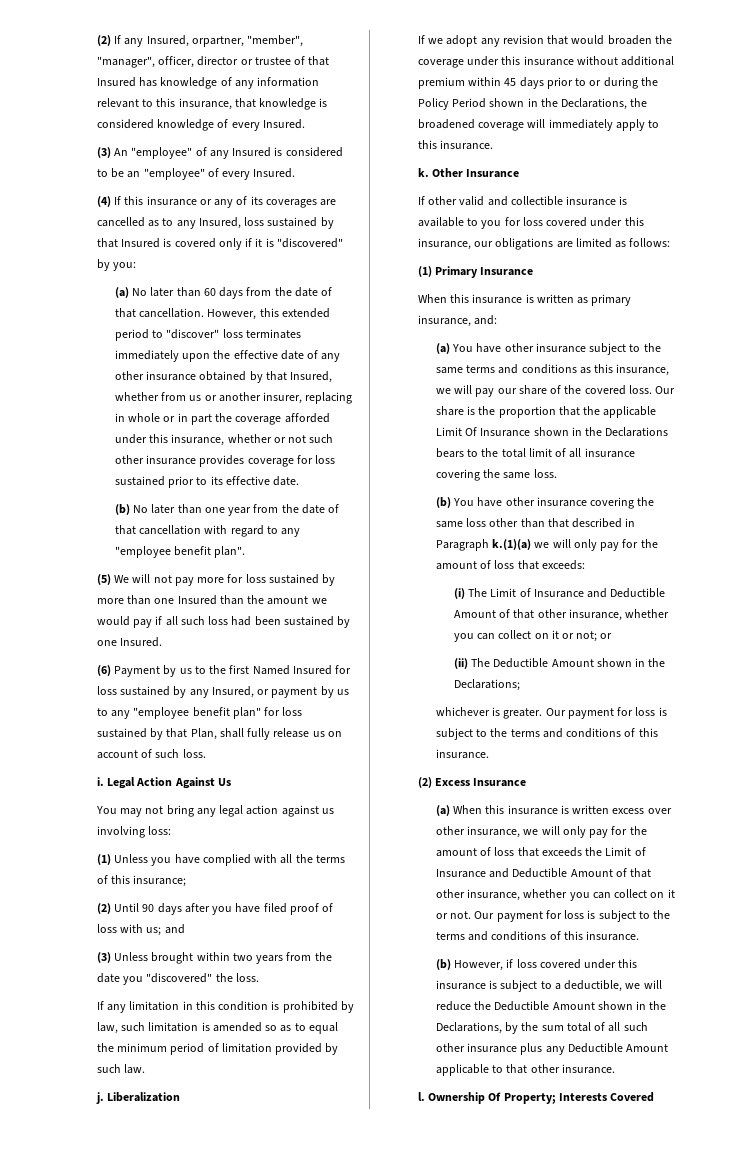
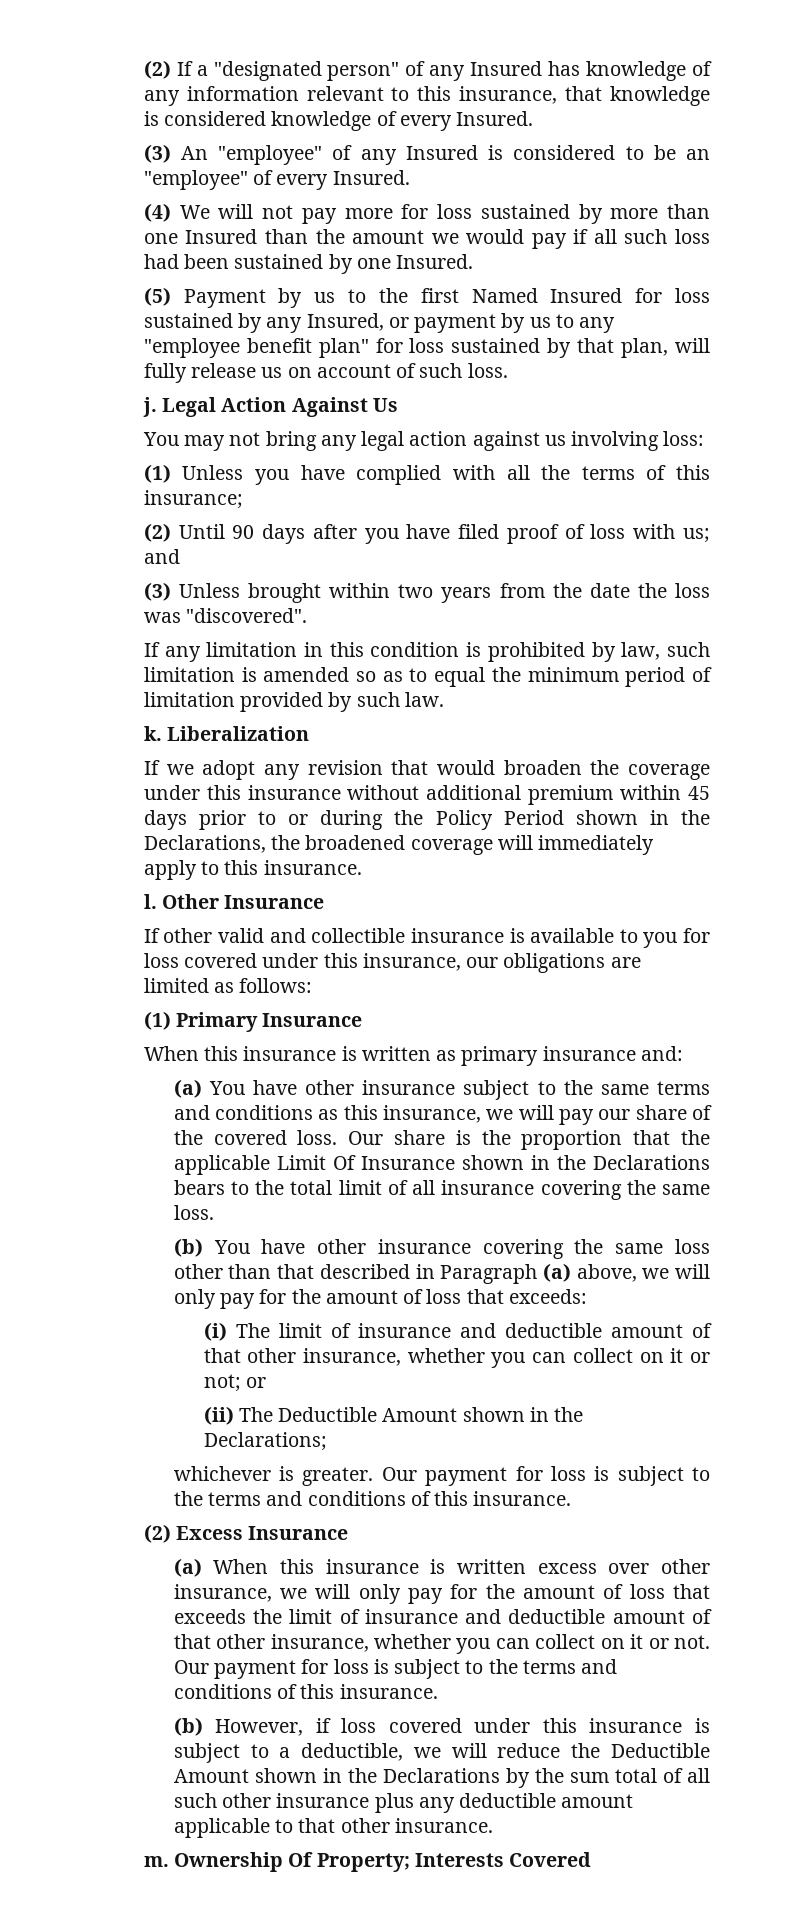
[124,35,304,47] [96,56,330,68] any Insured, orpartner, "member", "manager", officer, director or trustee of that -> [196,61,466,81] a "designated person" of any
[114,196,337,208] [96,217,334,229] [96,238,343,250] [96,259,137,271] [114,287,332,299] [114,308,330,320] [114,329,301,341] [114,350,341,362] [114,371,333,383] [114,392,353,404] [114,413,330,425] [114,434,334,446] [114,455,336,467] [114,476,300,488] [114,504,339,516] [114,525,301,537] [114,546,246,558] [96,574,111,585] If this insurance or any of its coverages are cancelled as to any Insured, loss sustained by that Insured is covered only if it is "discovered" by you: // (a) No later than 60 days from the date of that cancellation. However, this extended period to "discover" loss terminates immediately upon the effective date of any other insurance obtained by that Insured, whether from us or another insurer, replacing in whole or in part the coverage afforded under this insurance, whether or not such other insurance provides coverage for loss sustained prior to its effective date. // (b) No later than one year from the date of that cancellation with regard to any "employee benefit plan". // (5) -> (171, 212) none
[96,665,111,676] (6) -> [143,287,171,306] (5)
[190,728,244,740] Plan, shall -> [621,338,710,358] plan, will
[96,777,104,786] i. -> [142,397,157,417] j.
[123,973,259,985] you "discovered" the loss. -> [637,583,711,598] [143,608,308,623] the loss was "discovered".
[95,1092,104,1104] j. -> [143,726,162,741] k.
[417,168,429,177] k. -> [143,894,157,909] l.
[417,315,471,327] insurance, -> [542,1046,636,1061] insurance
[492,539,532,550] k.(1)(a) -> [542,1263,637,1282] (a) above,
[490,588,666,598] [453,610,496,618] Limit of Insurance and Deductible Amount -> [278,1323,683,1338] limit of insurance and deductible amount
[605,847,646,856] [435,868,613,878] Limit of Insurance and Deductible Amount -> [289,1609,685,1624] limit of insurance and deductible amount
[435,1022,502,1034] Declarations, -> [382,1768,500,1783] Declarations
[567,1043,669,1053] Deductible Amount -> [459,1793,634,1808] deductible amount
[417,1092,425,1101] l. -> [143,1856,169,1867] m.

